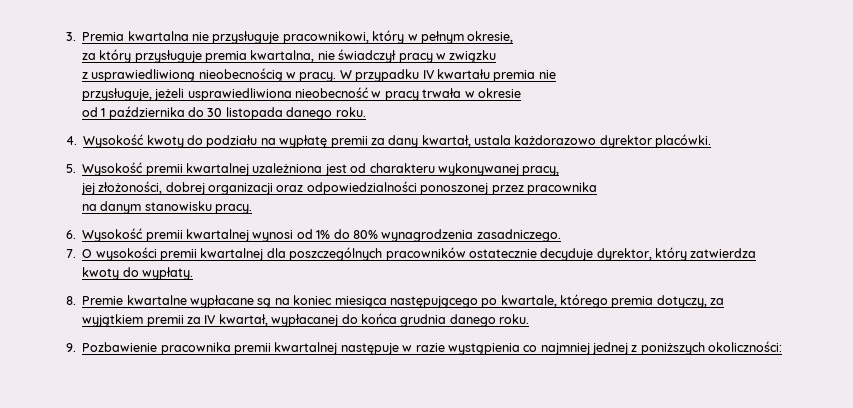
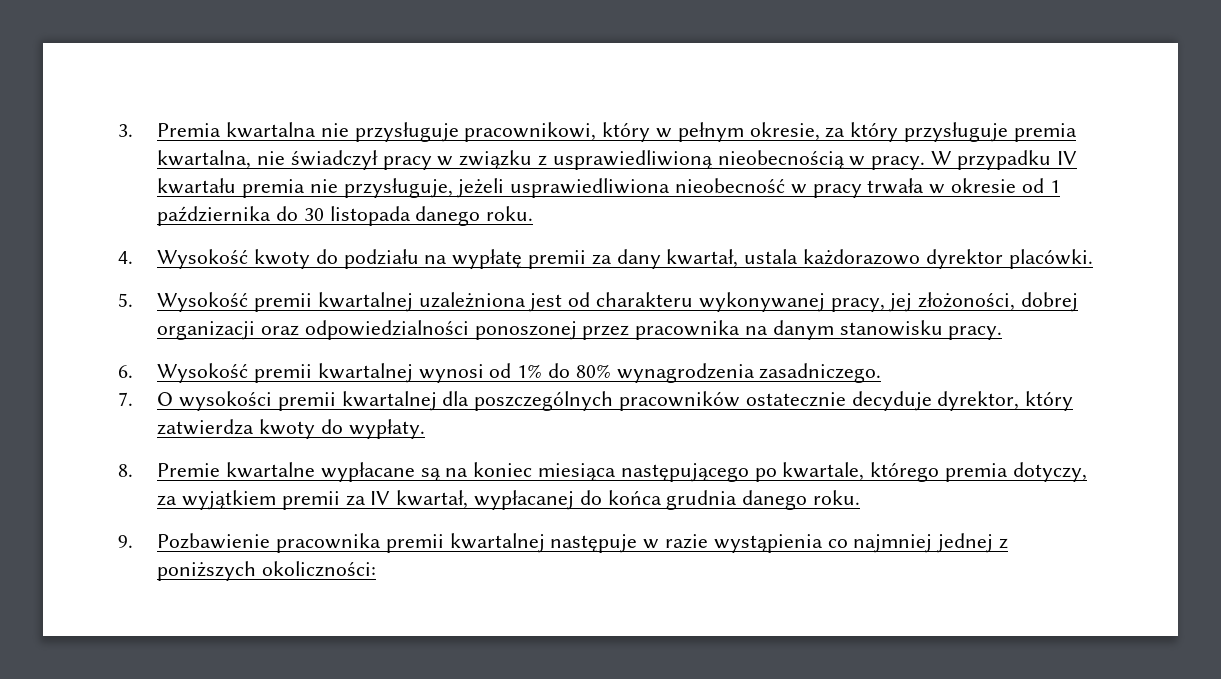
(514, 37) // -> (820, 131) none
(497, 56) // -> (533, 159) none
(556, 74) // -> (338, 186) none
(521, 93) // -> (1016, 185) none
(560, 171) // -> (885, 305) none
(597, 188) // -> (741, 330) none

